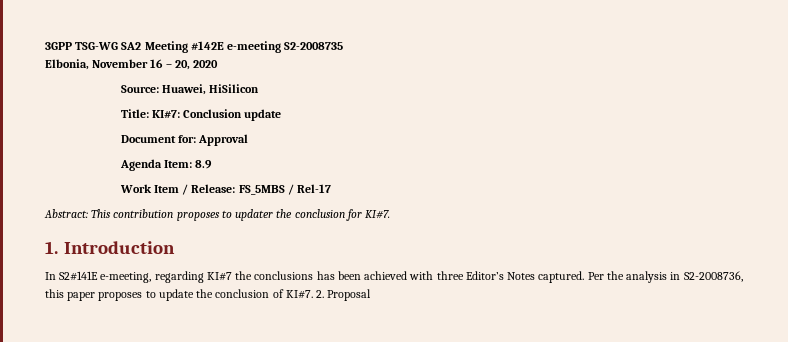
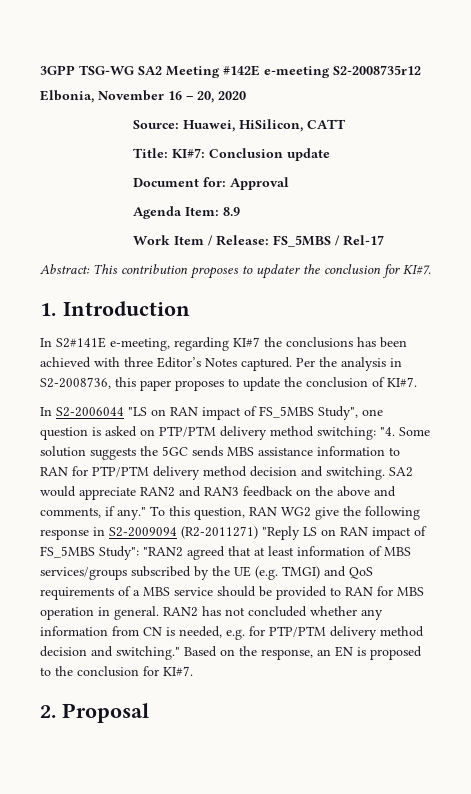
[284,42,344,50] S2-2008735 -> [333,65,421,75] S2-2008735r12
[209,84,260,93] HiSilicon -> [239,119,347,132] HiSilicon, CATT
(313, 294) none -> [40,406,383,420] [40,426,430,440] [40,446,400,460] [40,466,413,480] [40,486,396,500] [40,506,420,520] [40,526,427,540] [40,546,411,560] [40,566,373,580] [40,586,424,600] [40,606,383,620] [40,626,424,640] [40,646,422,660] [40,666,193,677] // In S2-2006044 "LS on RAN impact of FS_5MBS Study", one question is asked on PTP/PTM delivery method switching: "4. Some solution suggests the 5GC sends MBS assistance information to RAN for PTP/PTM delivery method decision and switching. SA2 would appreciate RAN2 and RAN3 feedback on the above and comments, if any." To this question, RAN WG2 give the following response in S2-2009094 (R2-2011271) "Reply LS on RAN impact of FS_5MBS Study": "RAN2 agreed that at least information of MBS services/groups subscribed by the UE (e.g. TMGI) and QoS requirements of a MBS service should be provided to RAN for MBS operation in general. RAN2 has not concluded whether any information from CN is needed, e.g. for PTP/PTM delivery method decision and switching." Based on the response, an EN is proposed to the conclusion for KI#7. //

